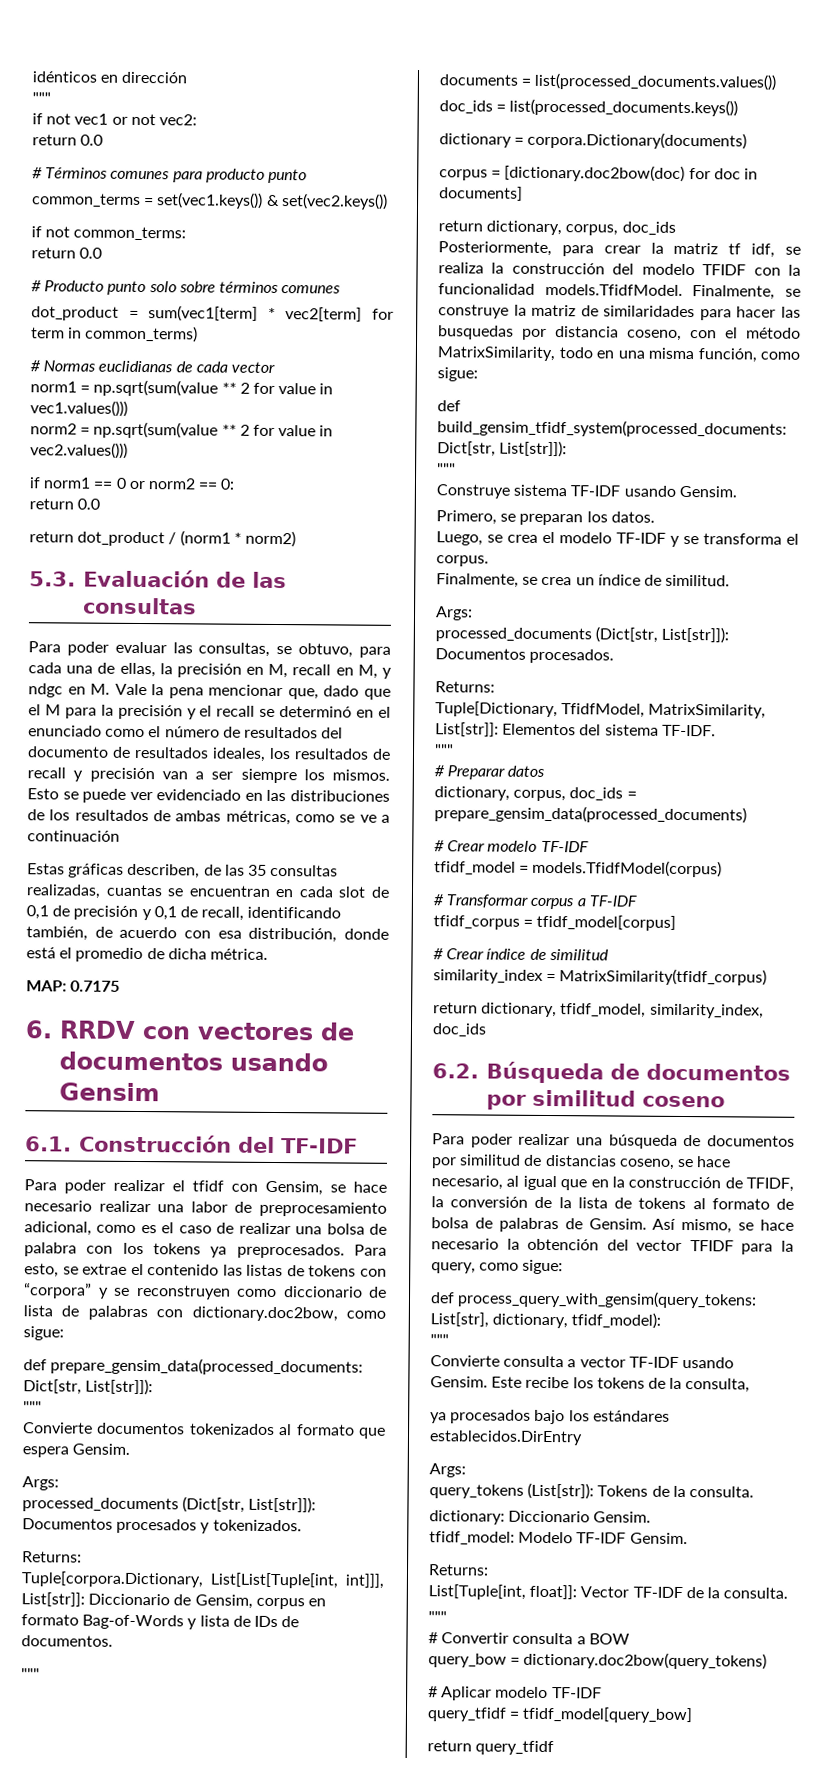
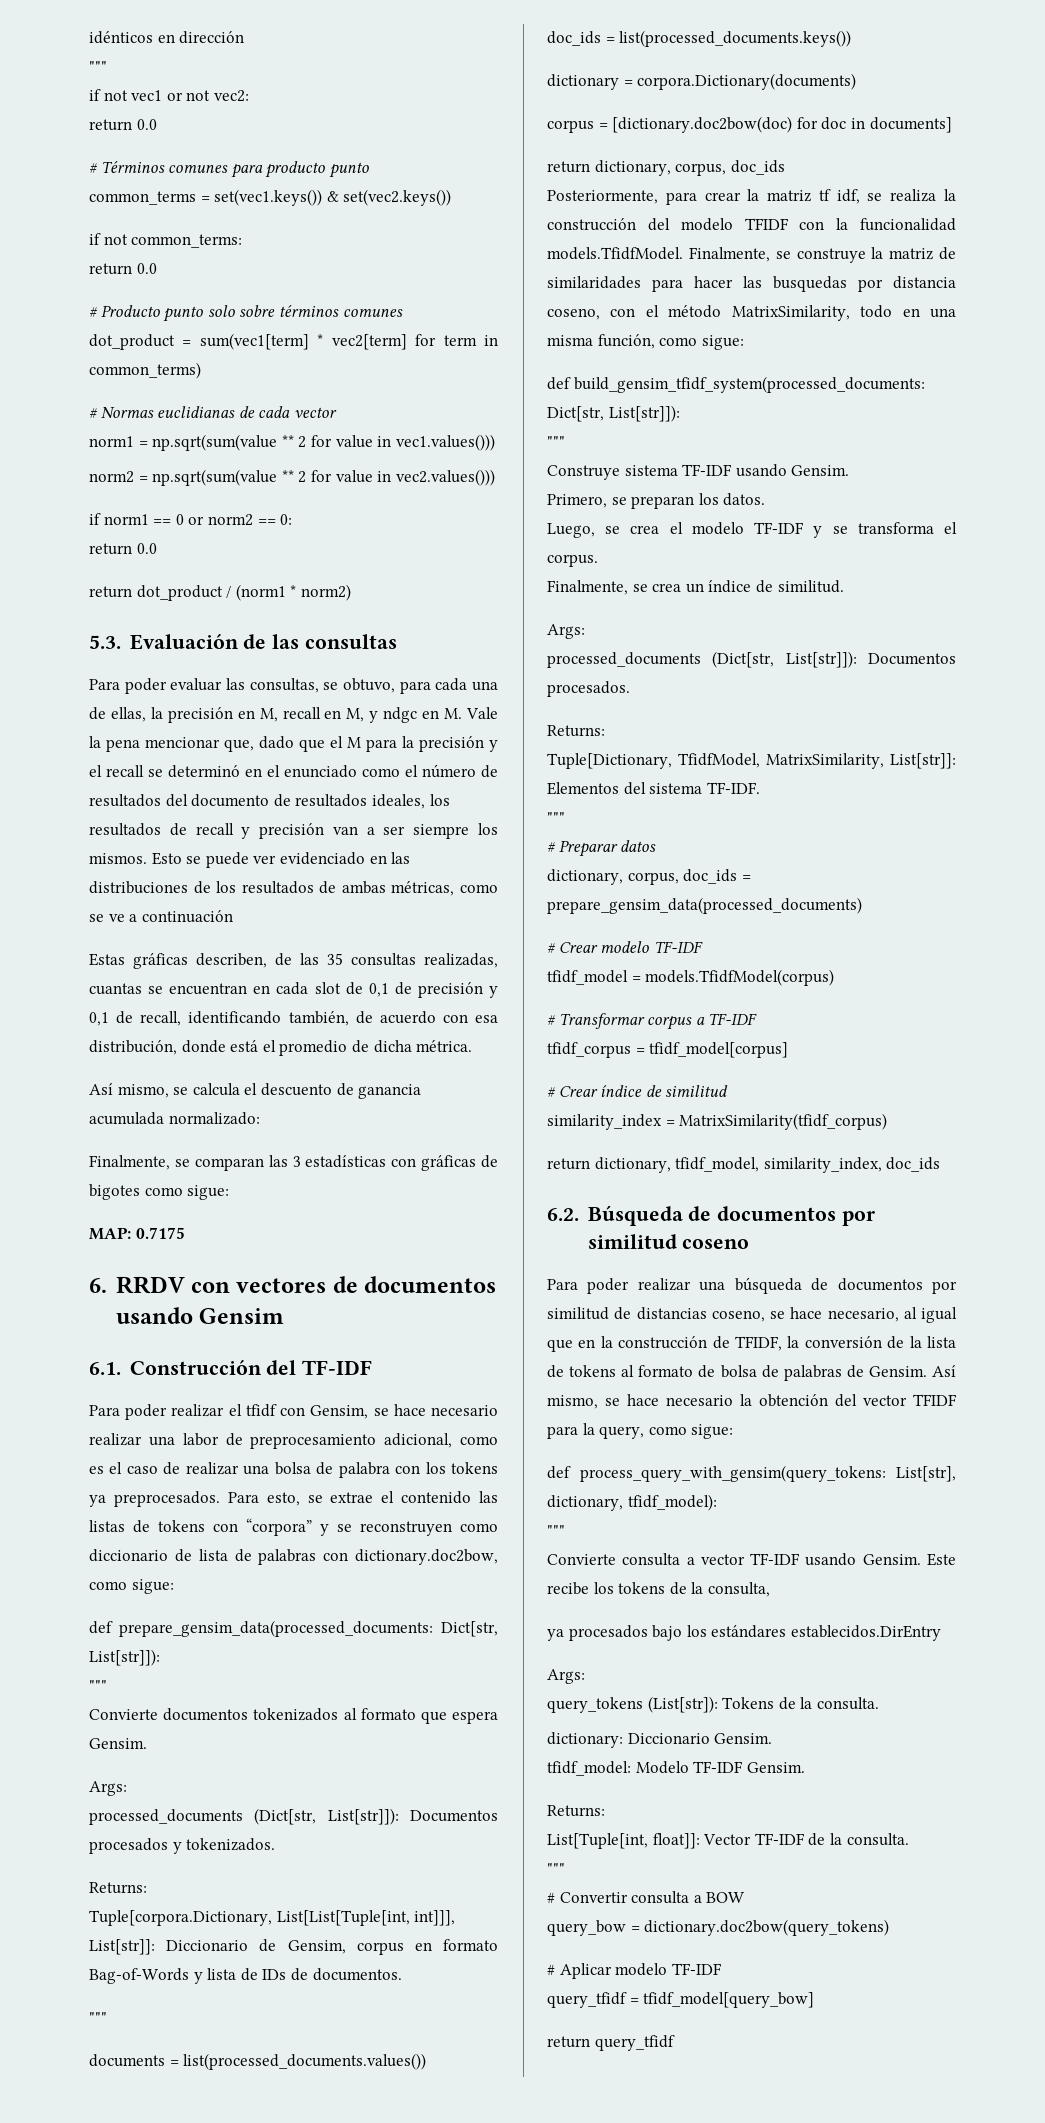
(268, 954) none -> [89,1083,422,1099] [89,1112,260,1125] [89,1155,498,1171] [89,1184,230,1200] // Así mismo, se calcula el descuento de ganancia acumulada normalizado: // Finalmente, se comparan las 3 estadísticas con gráficas de bigotes como sigue:

